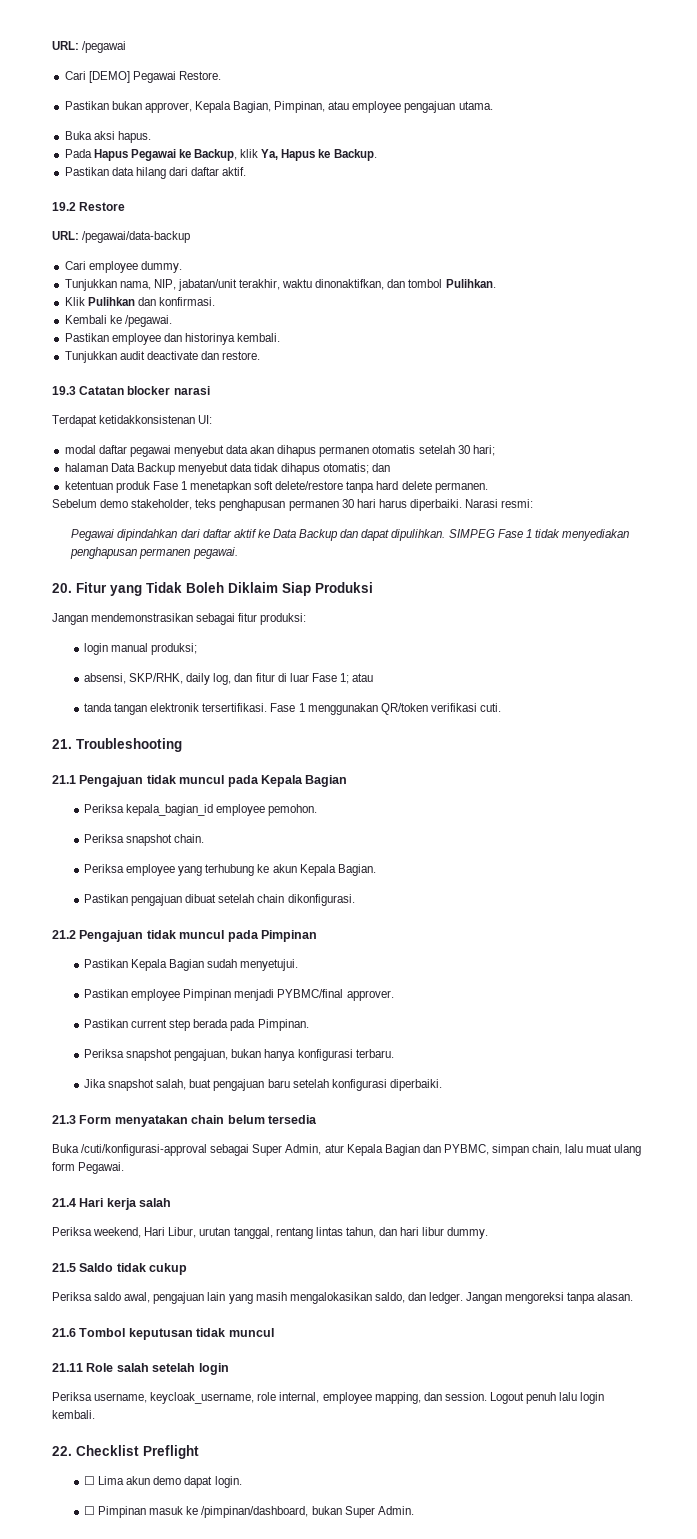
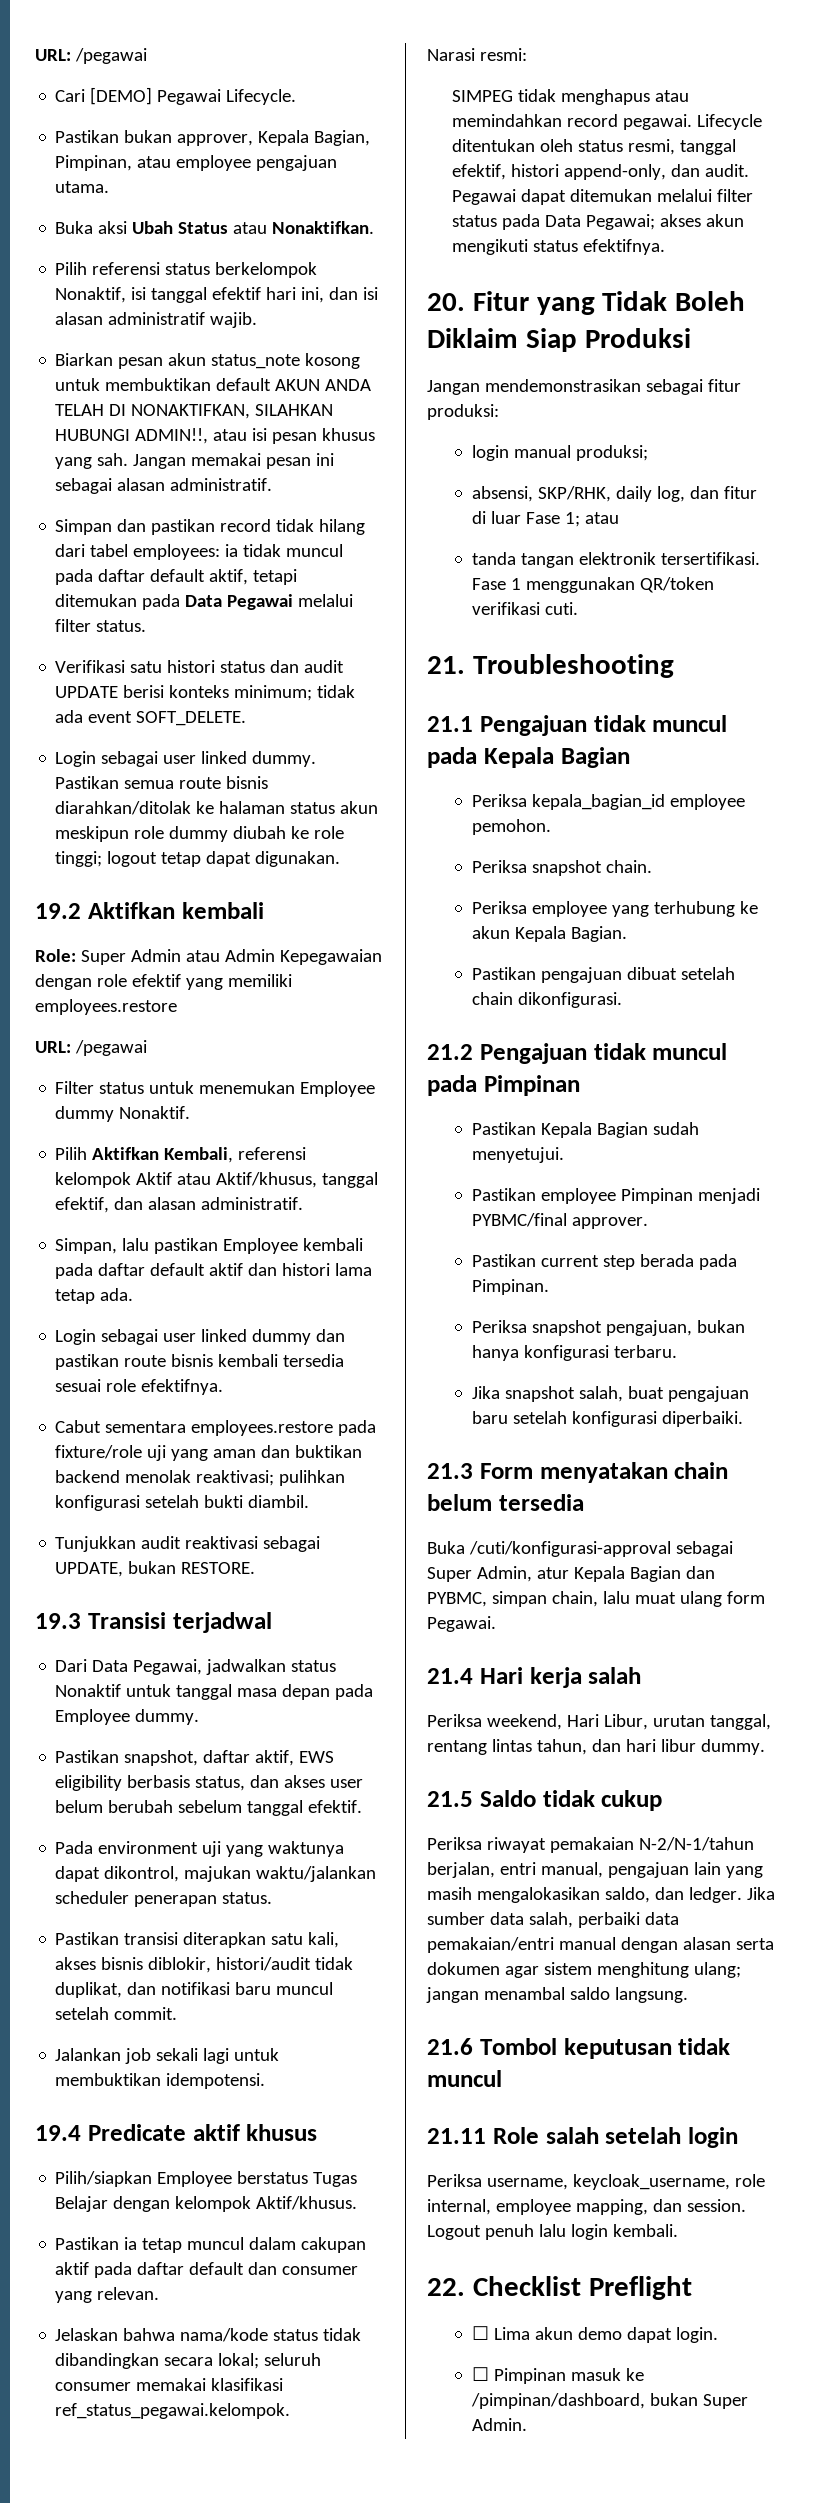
[178,71,221,80] Restore. -> [226,89,297,105] Lifecycle.
[117,131,151,143] [64,149,377,161] [64,167,247,179] [52,202,126,211] [52,231,191,243] [64,261,182,273] [64,279,496,291] [64,297,215,306] [64,315,172,327] [64,333,281,345] [64,351,261,363] [52,386,210,395] [52,415,213,427] [64,445,495,457] [64,463,391,475] [64,481,488,493] [52,499,534,511] [71,529,629,541] [70,547,238,559] hapus. // Pada Hapus Pegawai ke Backup, klik Ya, Hapus ke Backup. // Pastikan data hilang dari daftar aktif. // 19.2 Restore // URL: /pegawai/data-backup // Cari employee dummy. // Tunjukkan nama, NIP, jabatan/unit terakhir, waktu dinonaktifkan, dan tombol Pulihkan. // Klik Pulihkan dan konfirmasi. // Kembali ke /pegawai. // Pastikan employee dan historinya kembali. // Tunjukkan audit deactivate dan restore. // 19.3 Catatan blocker narasi // Terdapat ketidakkonsistenan UI: // modal daftar pegawai menyebut data akan dihapus permanen otomatis setelah 30 hari; // halaman Data Backup menyebut data tidak dihapus otomatis; dan // ketentuan produk Fase 1 menetapkan soft delete/restore tanpa hard delete permanen. // Sebelum demo stakeholder, teks penghapusan permanen 30 hari harus diperbaiki. Narasi resmi: // Pegawai dipindahkan dari daftar aktif ke Data Backup dan dapat dipulihkan. SIMPEG Fase 1 tidak menyediakan penghapusan permanen pegawai. -> [132,221,375,234] [55,262,318,278] [55,287,379,303] [55,312,258,328] [55,353,361,369] [55,378,372,391] [55,404,334,419] [55,428,376,444] [55,453,335,469] [55,478,273,494] [55,519,366,535] [55,544,344,560] [55,569,298,585] [55,594,354,610] [55,619,147,632] [55,660,345,673] [55,685,356,701] [55,710,247,726] [55,751,317,767] [55,776,269,789] [55,801,379,815] [55,826,345,842] [55,851,341,867] [35,902,264,919] [35,949,382,965] [35,974,292,990] [35,999,177,1015] [35,1040,147,1056] [55,1081,376,1097] [55,1106,191,1122] [55,1147,307,1163] [55,1172,379,1188] [55,1197,304,1213] [55,1238,364,1254] [55,1263,373,1279] [55,1288,134,1304] [55,1329,346,1345] [55,1354,345,1370] [55,1379,224,1395] [55,1420,377,1436] [55,1445,363,1461] [55,1470,346,1486] [55,1495,310,1511] [55,1536,321,1552] [55,1561,256,1577] [35,1612,272,1633] [55,1659,337,1675] [55,1684,374,1700] [55,1709,200,1725] [55,1750,335,1766] [55,1775,364,1791] [55,1800,363,1816] [55,1841,345,1857] [55,1866,377,1882] [55,1891,273,1907] [55,1932,340,1948] [55,1957,354,1973] [55,1982,334,1998] [55,2007,178,2020] [55,2048,280,2064] [55,2073,266,2089] [35,2124,318,2141] [55,2171,358,2187] [55,2196,358,2212] [55,2237,367,2253] [55,2262,359,2278] [55,2287,160,2303] [55,2328,362,2342] [55,2353,322,2369] [55,2378,284,2391] [55,2403,291,2419] [427,48,527,61] [451,89,689,105] [451,114,762,130] [451,139,736,155] [451,164,749,180] [451,189,753,205] [451,214,744,230] [451,239,665,255] Ubah Status atau Nonaktifkan. // Pilih referensi status berkelompok Nonaktif, isi tanggal efektif hari ini, dan isi alasan administratif wajib. // Biarkan pesan akun status_note kosong untuk membuktikan default AKUN ANDA TELAH DI NONAKTIFKAN, SILAHKAN HUBUNGI ADMIN!!, atau isi pesan khusus yang sah. Jangan memakai pesan ini sebagai alasan administratif. // Simpan dan pastikan record tidak hilang dari tabel employees: ia tidak muncul pada daftar default aktif, tetapi ditemukan pada Data Pegawai melalui filter status. // Verifikasi satu histori status dan audit UPDATE berisi konteks minimum; tidak ada event SOFT_DELETE. // Login sebagai user linked dummy. Pastikan semua route bisnis diarahkan/ditolak ke halaman status akun meskipun role dummy diubah ke role tinggi; logout tetap dapat digunakan. // 19.2 Aktifkan kembali // Role: Super Admin atau Admin Kepegawaian dengan role efektif yang memiliki employees.restore // URL: /pegawai // Filter status untuk menemukan Employee dummy Nonaktif. // Pilih Aktifkan Kembali, referensi kelompok Aktif atau Aktif/khusus, tanggal efektif, dan alasan administratif. // Simpan, lalu pastikan Employee kembali pada daftar default aktif dan histori lama tetap ada. // Login sebagai user linked dummy dan pastikan route bisnis kembali tersedia sesuai role efektifnya. // Cabut sementara employees.restore pada fixture/role uji yang aman dan buktikan backend menolak reaktivasi; pulihkan konfigurasi setelah bukti diambil. // Tunjukkan audit reaktivasi sebagai UPDATE, bukan RESTORE. // 19.3 Transisi terjadwal // Dari Data Pegawai, jadwalkan status Nonaktif untuk tanggal masa depan pada Employee dummy. // Pastikan snapshot, daftar aktif, EWS eligibility berbasis status, dan akses user belum berubah sebelum tanggal efektif. // Pada environment uji yang waktunya dapat dikontrol, majukan waktu/jalankan scheduler penerapan status. // Pastikan transisi diterapkan satu kali, akses bisnis diblokir, histori/audit tidak duplikat, dan notifikasi baru muncul setelah commit. // Jalankan job sekali lagi untuk membuktikan idempotensi. // 19.4 Predicate aktif khusus // Pilih/siapkan Employee berstatus Tugas Belajar dengan kelompok Aktif/khusus. // Pastikan ia tetap muncul dalam cakupan aktif pada daftar default dan consumer yang relevan. // Jelaskan bahwa nama/kode status tidak dibandingkan secara lokal; seluruh consumer memakai klasifikasi ref_status_pegawai.kelompok. // Narasi resmi: // SIMPEG tidak menghapus atau memindahkan record pegawai. Lifecycle ditentukan oleh status resmi, tanggal efektif, histori append-only, dan audit. Pegawai dapat ditemukan melalui filter status pada Data Pegawai; akses akun mengikuti status efektifnya.
[94,1292,151,1303] saldo awal, -> [486,1837,754,1853] [427,1862,603,1878] riwayat pemakaian N-2/N-1/tahun berjalan, entri manual,
[466,1292,634,1304] Jangan mengoreksi tanpa alasan. -> [746,1887,775,1900] [427,1912,679,1928] [427,1937,774,1953] [427,1962,741,1978] [426,1987,688,2003] Jika sumber data salah, perbaiki data pemakaian/entri manual dengan alasan serta dokumen agar sistem menghitung ulang; jangan menambal saldo langsung.

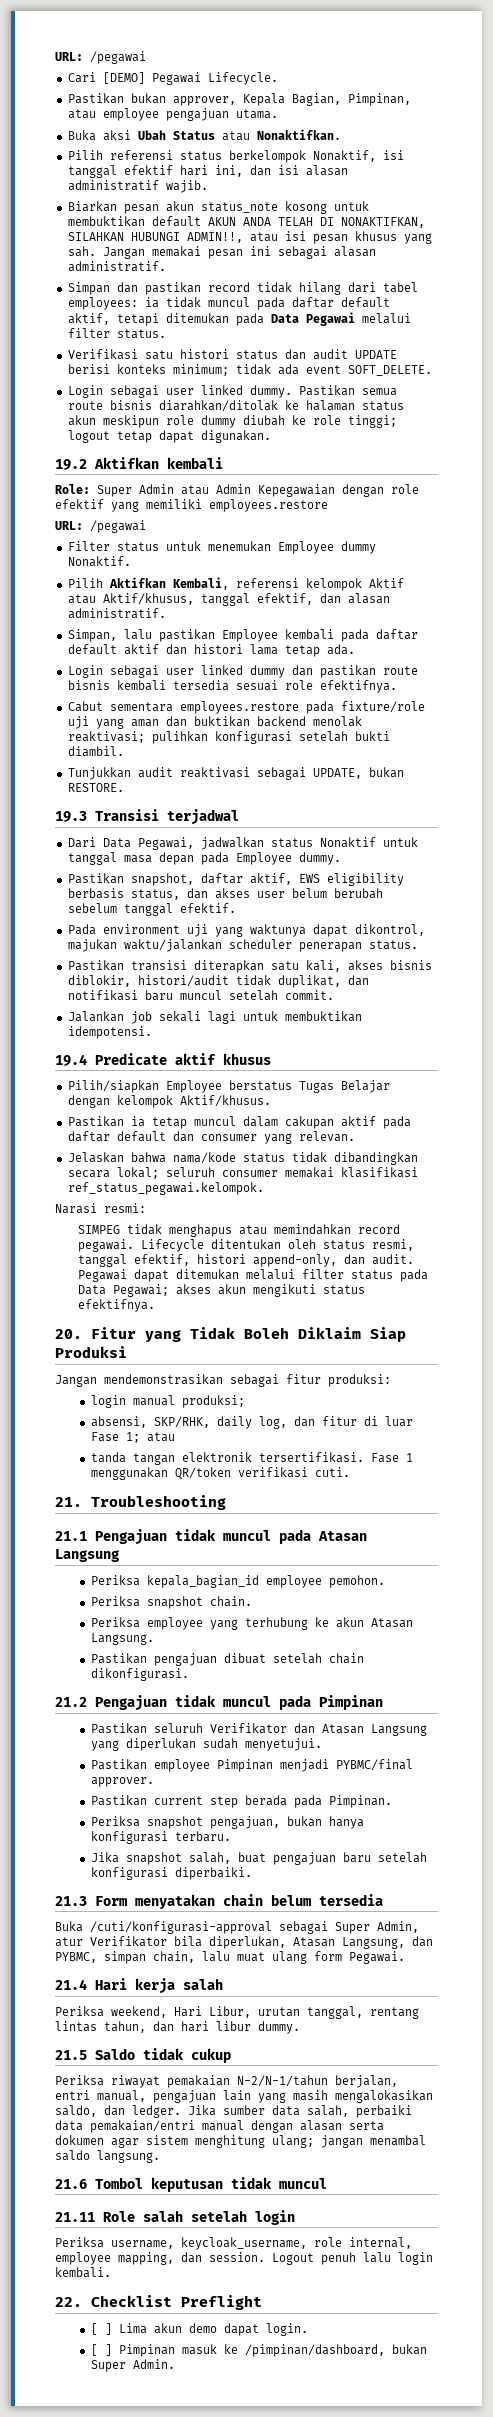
[483,747,630,768] Kepala Bagian -> [318,1531,367,1541] [55,1549,120,1562] Atasan Langsung
[514,926,627,942] Kepala Bagian. -> [370,1618,413,1628] [90,1633,154,1645] Atasan Langsung.
[540,1122,648,1138] Kepala Bagian -> [153,1723,427,1736] [90,1738,196,1751] seluruh Verifikator dan Atasan Langsung yang diperlukan
[573,1566,681,1582] Kepala Bagian -> [90,1936,405,1949] Verifikator bila diperlukan, Atasan Langsung,
[471,2326,489,2340] ☐ -> [90,2323,112,2335] [ ]
[471,2367,489,2381] ☐ -> [90,2344,112,2356] [ ]

